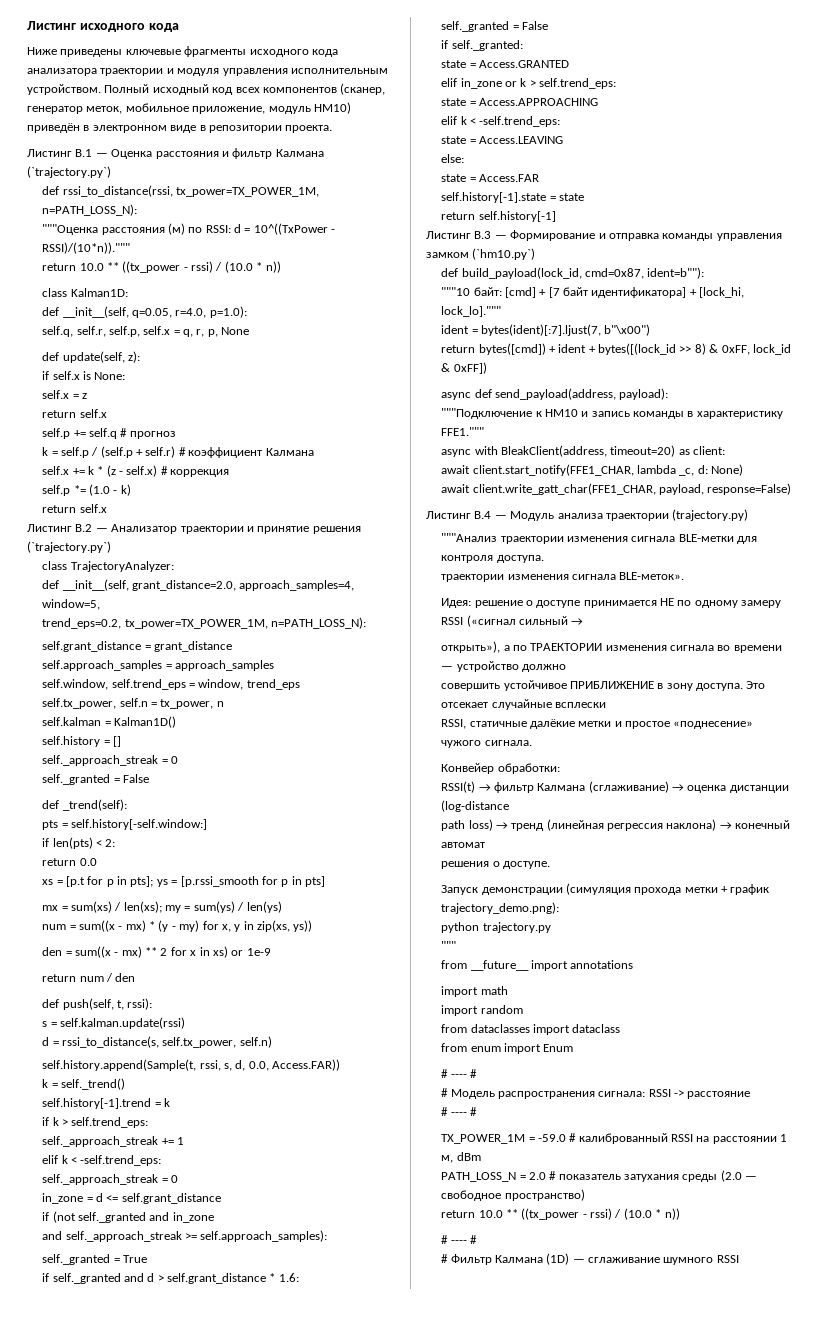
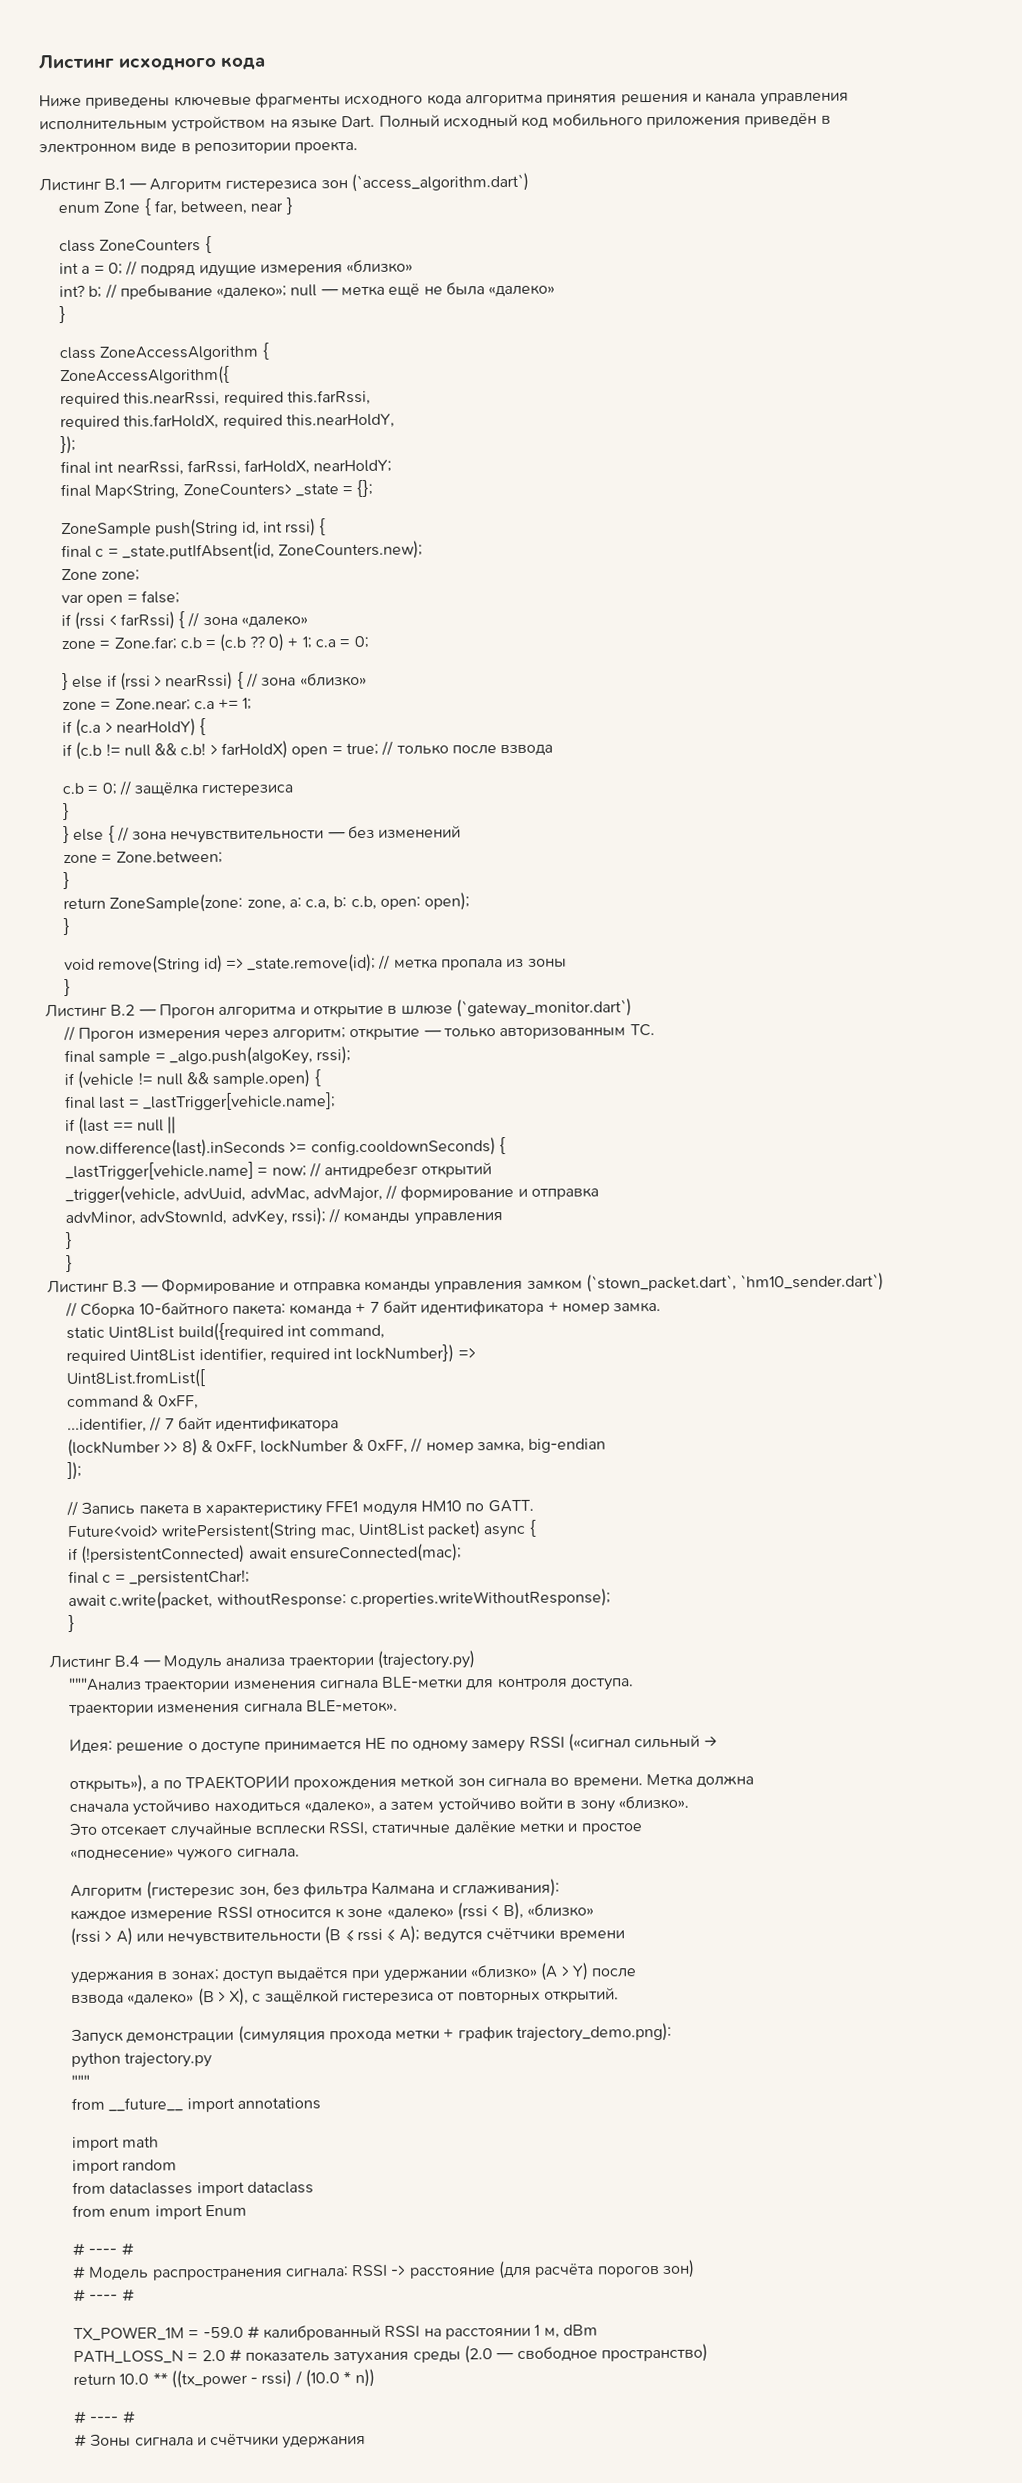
[27,68,388,76] [27,83,386,95] [27,102,351,114] анализатора траектории и модуля управления исполнительным устройством. Полный исходный код всех компонентов (сканер, генератор меток, мобильное приложение, модуль HM10) -> [464,92,849,107] [39,113,741,133] алгоритма принятия решения и канала управления исполнительным устройством на языке Dart. Полный исходный код мобильного приложения
[111,148,324,159] [27,166,111,178] [42,185,319,197] [42,204,138,216] [42,223,336,235] [42,242,131,254] [42,261,281,273] [42,288,128,297] [42,306,247,318] [42,326,250,337] [42,351,140,363] [42,371,126,380] [42,390,87,399] [42,409,107,418] [42,428,176,439] [42,446,314,458] [42,465,230,477] [42,484,131,496] [42,504,107,513] [27,524,361,534] [27,541,111,553] [42,561,174,572] [42,579,355,591] [42,599,101,610] [42,617,366,629] [42,641,232,652] [42,660,274,671] [42,679,300,690] [42,698,224,709] [42,716,176,728] [42,736,121,747] [42,755,178,766] [42,774,149,785] [42,799,127,811] [42,819,207,830] [42,837,116,849] [42,858,97,866] [42,876,326,887] [42,901,282,913] [42,920,313,932] [42,946,271,958] [42,973,136,982] [42,998,153,1010] [42,1017,185,1029] [42,1036,272,1048] [42,1059,341,1071] [42,1078,125,1090] [42,1098,170,1109] [42,1117,149,1128] [42,1136,184,1147] [42,1155,162,1166] [42,1174,178,1185] [42,1193,221,1204] [42,1211,214,1223] [42,1230,328,1242] [42,1254,147,1265] [42,1273,299,1284] [441,21,548,32] [441,40,523,51] [441,60,569,68] [441,78,617,89] [441,98,598,106] [441,116,561,127] [441,136,563,144] [441,154,465,163] [441,174,539,182] [441,192,584,203] [441,211,556,222] Оценка расстояния и фильтр Калмана (`trajectory.py`) // def rssi_to_distance(rssi, tx_power=TX_POWER_1M, n=PATH_LOSS_N): // """Оценка расстояния (м) по RSSI: d = 10^((TxPower - RSSI)/(10*n)).""" // return 10.0 ** ((tx_power - rssi) / (10.0 * n)) // class Kalman1D: // def __init__(self, q=0.05, r=4.0, p=1.0): // self.q, self.r, self.p, self.x = q, r, p, None // def update(self, z): // if self.x is None: // self.x = z // return self.x // self.p += self.q # прогноз // k = self.p / (self.p + self.r) # коэффициент Калмана // self.x += k * (z - self.x) # коррекция // self.p *= (1.0 - k) // return self.x // Листинг В.2 — Анализатор траектории и принятие решения (`trajectory.py`) // class TrajectoryAnalyzer: // def __init__(self, grant_distance=2.0, approach_samples=4, window=5, // trend_eps=0.2, tx_power=TX_POWER_1M, n=PATH_LOSS_N): // self.grant_distance = grant_distance // self.approach_samples = approach_samples // self.window, self.trend_eps = window, trend_eps // self.tx_power, self.n = tx_power, n // self.kalman = Kalman1D() // self.history = [] // self._approach_streak = 0 // self._granted = False // def _trend(self): // pts = self.history[-self.window:] // if len(pts) < 2: // return 0.0 // xs = [p.t for p in pts]; ys = [p.rssi_smooth for p in pts] // mx = sum(xs) / len(xs); my = sum(ys) / len(ys) // num = sum((x - mx) * (y - my) for x, y in zip(xs, ys)) // den = sum((x - mx) ** 2 for x in xs) or 1e-9 // return num / den // def push(self, t, rssi): // s = self.kalman.update(rssi) // d = rssi_to_distance(s, self.tx_power, self.n) // self.history.append(Sample(t, rssi, s, d, 0.0, Access.FAR)) // k = self._trend() // self.history[-1].trend = k // if k > self.trend_eps: // self._approach_streak += 1 // elif k < -self.trend_eps: // self._approach_streak = 0 // in_zone = d <= self.grant_distance // if (not self._granted and in_zone // and self._approach_streak >= self.approach_samples): // self._granted = True // if self._granted and d > self.grant_distance * 1.6: // self._granted = False // if self._granted: // state = Access.GRANTED // elif in_zone or k > self.trend_eps: // state = Access.APPROACHING // elif k < -self.trend_eps: // state = Access.LEAVING // else: // state = Access.FAR // self.history[-1].state = state // return self.history[-1] -> [148,172,529,193] [57,197,294,216] [58,236,212,254] [58,259,414,278] [58,282,556,300] [58,306,66,324] [58,342,269,361] [59,365,230,386] [59,389,371,408] [59,413,395,431] [59,435,76,455] [59,459,393,476] [59,479,374,499] [60,518,327,538] [60,540,424,561] [60,568,141,581] [60,590,180,606] [60,611,309,630] [60,633,369,652] [61,671,367,691] [61,697,253,711] [61,718,207,737] [61,740,554,760] [61,780,294,797] [62,802,70,821] [62,825,462,844] [62,850,223,864] [62,871,70,890] [62,892,471,913] [62,917,70,936] [63,953,567,974] [63,978,71,997] [45,998,632,1019] [62,1024,655,1042] [63,1046,352,1066] [63,1069,321,1089] [63,1092,336,1111] [64,1116,177,1135] [64,1137,506,1159] [64,1161,493,1181] [64,1184,600,1205] [64,1207,503,1227] [64,1231,73,1250] [65,1254,73,1273] Алгоритм гистерезиса зон (`access_algorithm.dart`) // enum Zone { far, between, near } // class ZoneCounters { // int a = 0; // подряд идущие измерения «близко» // int? b; // пребывание «далеко»; null — метка ещё не была «далеко» // } // class ZoneAccessAlgorithm { // ZoneAccessAlgorithm({ // required this.nearRssi, required this.farRssi, // required this.farHoldX, required this.nearHoldY, // }); // final int nearRssi, farRssi, farHoldX, nearHoldY; // final Map<String, ZoneCounters> _state = {}; // ZoneSample push(String id, int rssi) { // final c = _state.putIfAbsent(id, ZoneCounters.new); // Zone zone; // var open = false; // if (rssi < farRssi) { // зона «далеко» // zone = Zone.far; c.b = (c.b ?? 0) + 1; c.a = 0; // } else if (rssi > nearRssi) { // зона «близко» // zone = Zone.near; c.a += 1; // if (c.a > nearHoldY) { // if (c.b != null && c.b! > farHoldX) open = true; // только после взвода // c.b = 0; // защёлка гистерезиса // } // } else { // зона нечувствительности — без изменений // zone = Zone.between; // } // return ZoneSample(zone: zone, a: c.a, b: c.b, open: open); // } // void remove(String id) => _state.remove(id); // метка пропала из зоны // } // Листинг В.2 — Прогон алгоритма и открытие в шлюзе (`gateway_monitor.dart`) // // Прогон измерения через алгоритм; открытие — только авторизованным ТС. // final sample = _algo.push(algoKey, rssi); // if (vehicle != null && sample.open) { // final last = _lastTrigger[vehicle.name]; // if (last == null || // now.difference(last).inSeconds >= config.cooldownSeconds) { // _lastTrigger[vehicle.name] = now; // антидребезг открытий // _trigger(vehicle, advUuid, advMac, advMajor, // формирование и отправка // advMinor, advStownId, advKey, rssi); // команды управления // } // }
[472,248,536,260] [441,267,705,279] [441,287,745,298] [441,306,502,317] [441,324,651,336] [441,343,791,355] [441,362,487,374] [441,388,669,400] [441,408,783,419] [441,427,485,436] [441,445,726,457] [441,464,744,476] [441,483,792,495] (`hm10.py`) // def build_payload(lock_id, cmd=0x87, ident=b""): // """10 байт: [cmd] + [7 байт идентификатора] + [lock_hi, lock_lo].""" // ident = bytes(ident)[:7].ljust(7, b"\x00") // return bytes([cmd]) + ident + bytes([(lock_id >> 8) & 0xFF, lock_id & 0xFF]) // async def send_payload(address, payload): // """Подключение к HM10 и запись команды в характеристику FFE1.""" // async with BleakClient(address, timeout=20) as client: // await client.start_notify(FFE1_CHAR, lambda _c, d: None) // await client.write_gatt_char(FFE1_CHAR, payload, response=False) -> [585,1272,885,1293] [64,1299,662,1318] [65,1322,386,1342] [65,1344,476,1365] [65,1369,205,1389] [66,1394,199,1410] [66,1416,340,1434] [66,1437,607,1458] [66,1461,82,1481] [65,1499,534,1518] [66,1519,537,1541] [67,1543,462,1564] [67,1569,250,1586] [67,1588,611,1610] [67,1614,75,1633] (`stown_packet.dart`, `hm10_sender.dart`) // // Сборка 10-байтного пакета: команда + 7 байт идентификатора + номер замка. // static Uint8List build({required int command, // required Uint8List identifier, required int lockNumber}) => // Uint8List.fromList([ // command & 0xFF, // ...identifier, // 7 байт идентификатора // (lockNumber >> 8) & 0xFF, lockNumber & 0xFF, // номер замка, big-endian // ]); // // Запись пакета в характеристику FFE1 модуля HM10 по GATT. // Future<void> writePersistent(String mac, Uint8List packet) async { // if (!persistentConnected) await ensureConnected(mac); // final c = _persistentChar!; // await c.write(packet, withoutResponse: c.properties.writeWithoutResponse); // }
[605,645,782,653] [441,661,566,672] [441,680,654,691] изменения сигнала во времени — устройство должно // совершить устойчивое ПРИБЛИЖЕНИЕ -> [293,1773,755,1791] [68,1796,564,1816] прохождения меткой зон сигнала во времени. Метка должна // сначала устойчиво находиться «далеко», а затем устойчиво войти
[696,683,744,691] доступа. -> [618,1795,690,1810] «близко». //
(606, 705) // -> (326, 1829) none
(671, 725) none -> (643, 1829) //
[441,763,560,774] [441,781,789,793] [441,800,510,812] [441,819,791,831] [441,842,486,848] [441,861,550,869] Конвейер обработки: // RSSI(t) → фильтр Калмана (сглаживание) → оценка дистанции (log-distance // path loss) → тренд (линейная регрессия наклона) → конечный автомат // решения о доступе. -> [69,1878,561,1900] [69,1901,595,1923] [69,1925,625,1947] [69,1962,638,1985] [70,1987,620,2007] Алгоритм (гистерезис зон, без фильтра Калмана и сглаживания): // каждое измерение RSSI относится к зоне «далеко» (rssi < B), «близко» // (rssi > A) или нечувствительности (B ≤ rssi ≤ A); ведутся счётчики времени // удержания в зонах; доступ выдаётся при удержании «близко» (A > Y) после // взвода «далеко» (B > X), с защёлкой гистерезиса от повторных открытий.
(751, 1095) none -> [498,2259,696,2280] (для расчёта порогов зон)
[450,1253,739,1265] Фильтр Калмана (1D) — сглаживание шумного RSSI -> [90,2433,367,2449] Зоны сигнала и счётчики удержания

